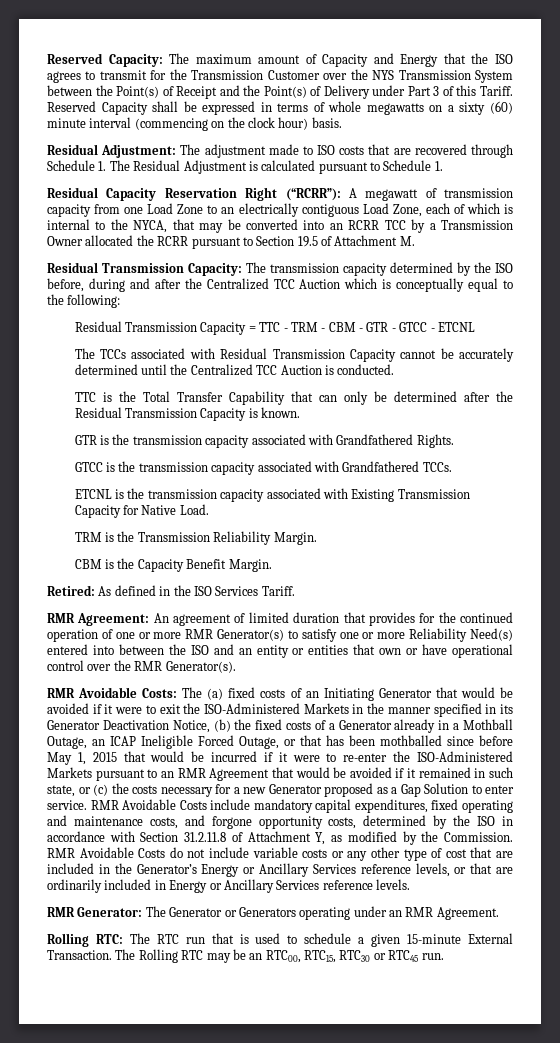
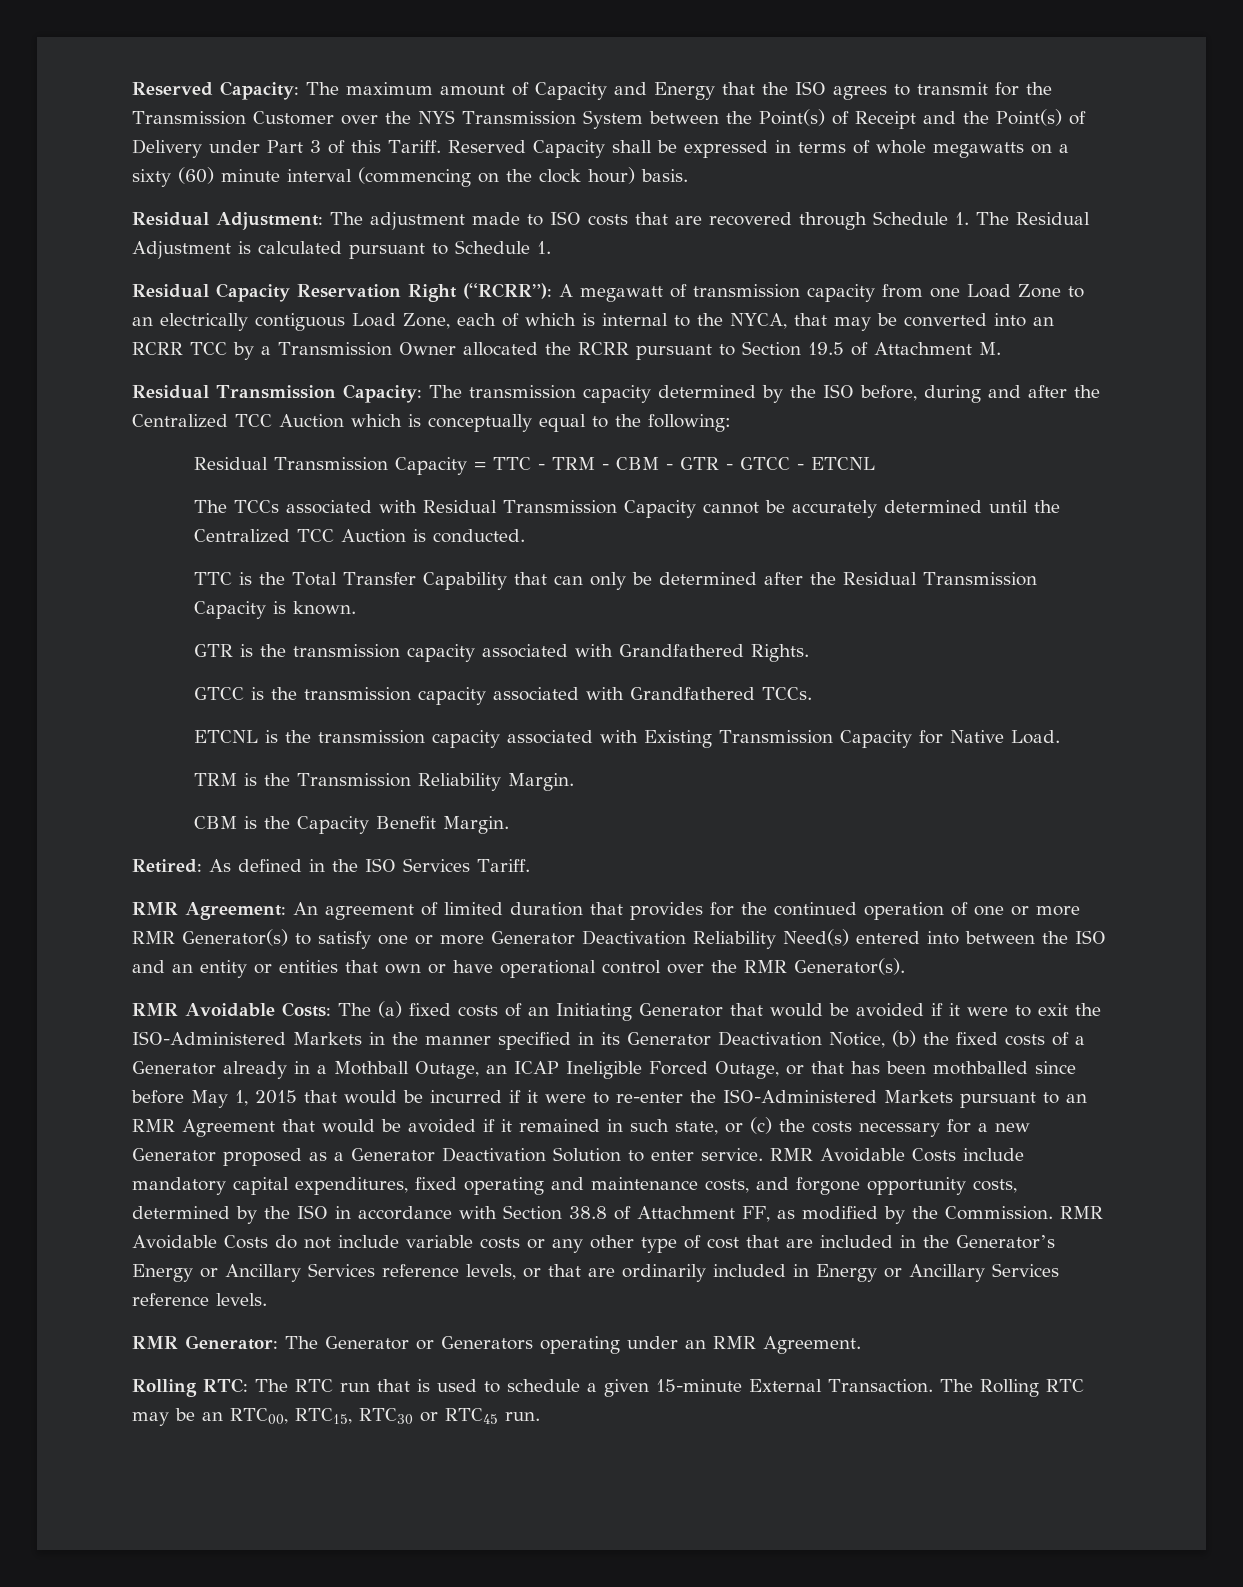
(406, 635) none -> [491,930,686,945] Generator Deactivation
[400,784,421,797] Gap -> [351,1147,546,1162] Generator Deactivation
[184,831,326,845] 31.2.11.8 of Attachment Y, -> [569,1206,770,1222] 38.8 of Attachment FF,

